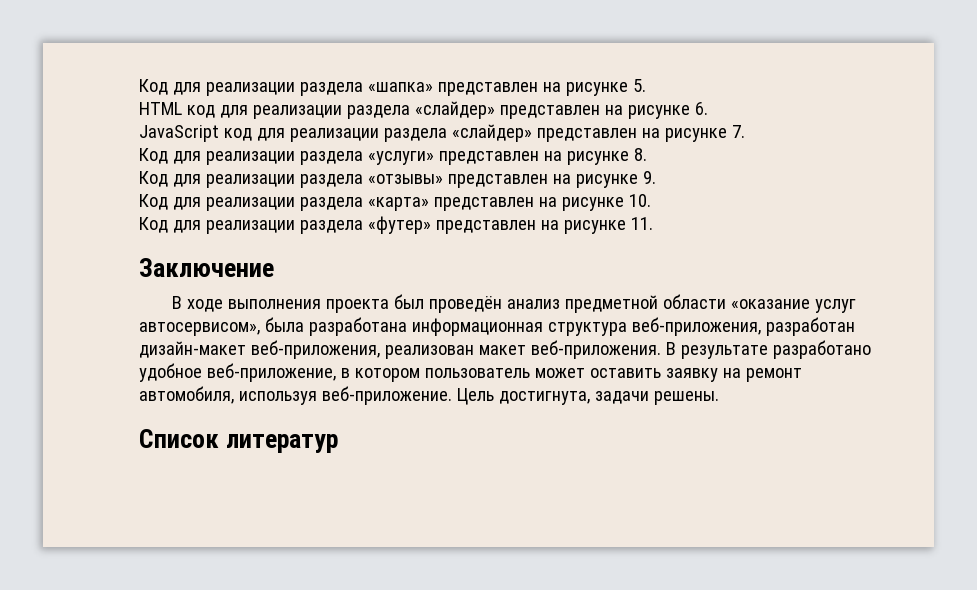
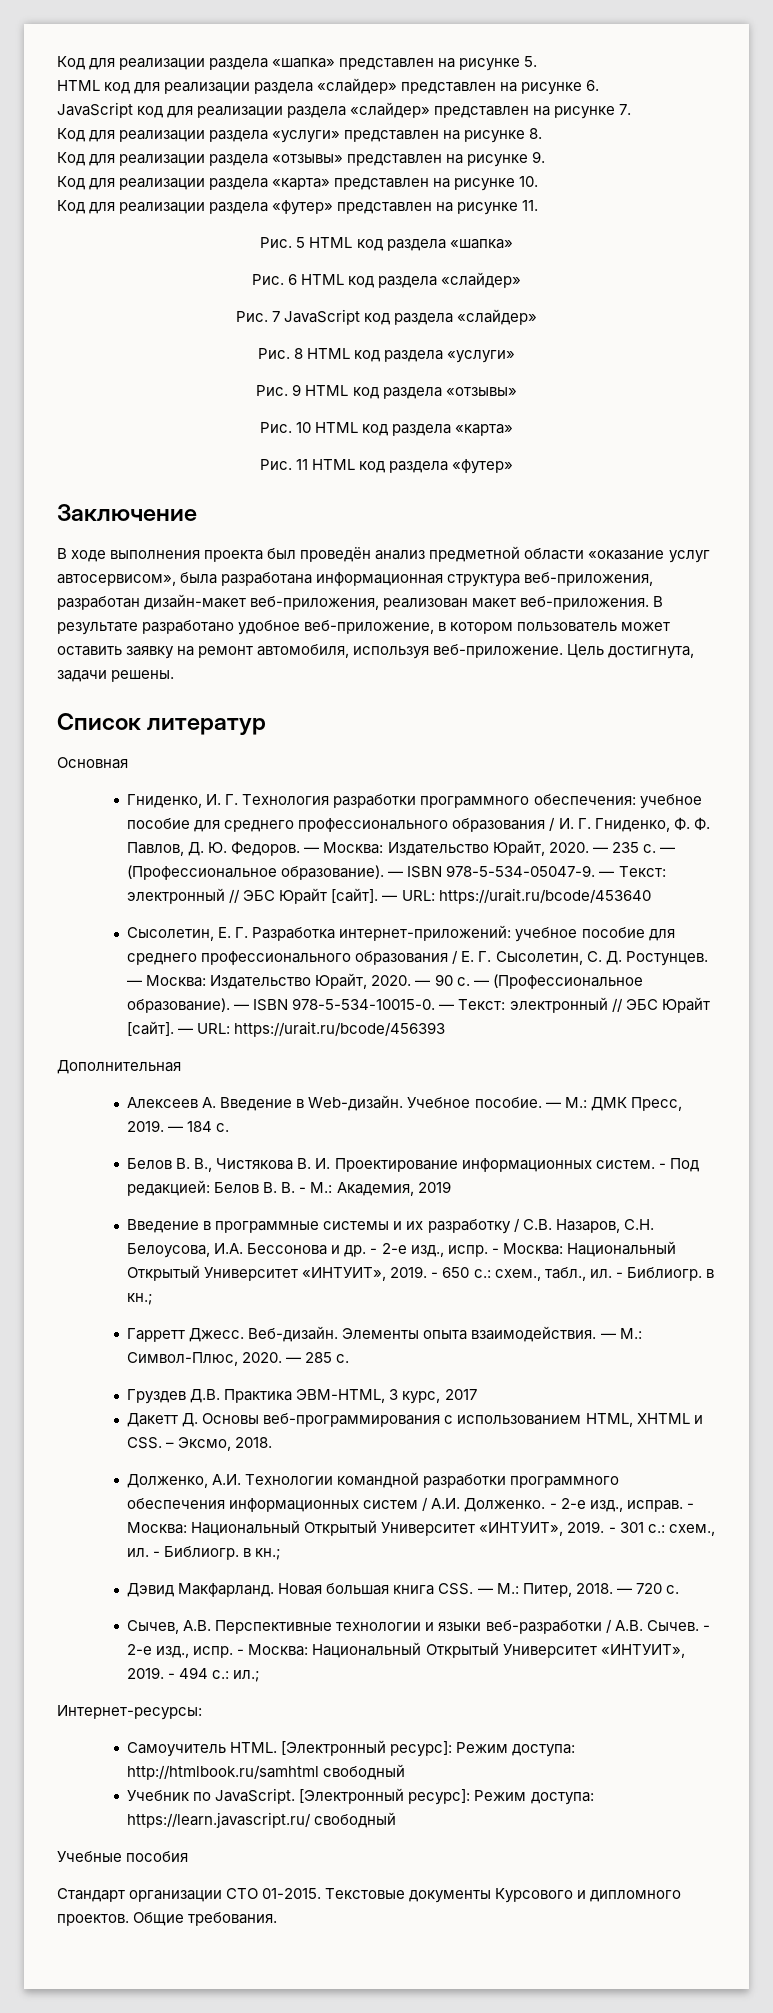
(653, 223) none -> [260,237,513,251] [251,272,522,288] [235,309,538,325] [257,348,516,363] [256,384,517,399] [259,422,514,436] [259,459,514,474] // Рис. 5 HTML код раздела «шапка» // Рис. 6 HTML код раздела «слайдер» // Рис. 7 JavaScript код раздела «слайдер» // Рис. 8 HTML код раздела «услуги» // Рис. 9 HTML код раздела «отзывы» // Рис. 10 HTML код раздела «карта» // Рис. 11 HTML код раздела «футер»
(339, 443) none -> [57,757,128,769] [127,794,702,809] [127,817,710,832] [127,840,675,856] [127,865,666,880] [127,888,651,904] [127,925,675,942] [127,950,708,966] [127,973,643,989] [127,997,710,1013] [127,1021,446,1037] [57,1060,181,1074] [127,1095,682,1111] [127,1120,230,1132] [127,1158,699,1172] [127,1180,451,1196] [127,1218,654,1234] [127,1241,676,1258] [127,1265,714,1281] [127,1293,154,1305] [127,1326,642,1342] [127,1352,350,1366] [127,1389,477,1404] [127,1413,703,1427] [127,1437,273,1451] [127,1472,620,1488] [127,1497,694,1512] [127,1520,715,1536] [127,1546,282,1560] [127,1583,679,1597] [127,1619,710,1634] [127,1642,685,1658] [127,1667,261,1682] [57,1705,202,1720] [127,1740,576,1757] [127,1764,406,1780] [127,1788,594,1805] [127,1812,397,1828] [57,1851,189,1862] [57,1888,682,1903] [57,1912,278,1926] // Основная // Гниденко, И. Г. Технология разработки программного обеспечения: учебное пособие для среднего профессионального образования / И. Г. Гниденко, Ф. Ф. Павлов, Д. Ю. Федоров. — Москва: Издательство Юрайт, 2020. — 235 с. — (Профессиональное образование). — ISBN 978-5-534-05047-9. — Текст: электронный // ЭБС Юрайт [сайт]. — URL: https://urait.ru/bcode/453640 // Сысолетин, Е. Г. Разработка интернет-приложений: учебное пособие для среднего профессионального образования / Е. Г. Сысолетин, С. Д. Ростунцев. — Москва: Издательство Юрайт, 2020. — 90 с. — (Профессиональное образование). — ISBN 978-5-534-10015-0. — Текст: электронный // ЭБС Юрайт [сайт]. — URL: https://urait.ru/bcode/456393 // Дополнительная // Алексеев А. Введение в Web-дизайн. Учебное пособие. — М.: ДМК Пресс, 2019. — 184 c. // Белов В. В., Чистякова В. И. Проектирование информационных систем. - Под редакцией: Белов В. В. - М.: Академия, 2019 // Введение в программные системы и их разработку / С.В. Назаров, С.Н. Белоусова, И.А. Бессонова и др. - 2-е изд., испр. - Москва: Национальный Открытый Университет «ИНТУИТ», 2019. - 650 с.: схем., табл., ил. - Библиогр. в кн.; // Гарретт Джесс. Веб-дизайн. Элементы опыта взаимодействия. — М.: Символ-Плюс, 2020. — 285 c. // Груздев Д.В. Практика ЭВМ-HTML, 3 курс, 2017 // Дакетт Д. Основы веб-программирования с использованием HTML, XHTML и CSS. – Эксмо, 2018. // Долженко, А.И. Технологии командной разработки программного обеспечения информационных систем / А.И. Долженко. - 2-е изд., исправ. - Москва: Национальный Открытый Университет «ИНТУИТ», 2019. - 301 с.: схем., ил. - Библиогр. в кн.; // Дэвид Макфарланд. Новая большая книга CSS. — М.: Питер, 2018. — 720 c. // Сычев, А.В. Перспективные технологии и языки веб-разработки / А.В. Сычев. - 2-е изд., испр. - Москва: Национальный Открытый Университет «ИНТУИТ», 2019. - 494 с.: ил.; // Интернет-ресурсы: // Самоучитель HTML. [Электронный ресурс]: Режим доступа: http://htmlbook.ru/samhtml свободный // Учебник по JavaScript. [Электронный ресурс]: Режим доступа: https://learn.javascript.ru/ свободный // Учебные пособия // Стандарт организации СТО 01-2015. Текстовые документы Курсового и дипломного проектов. Общие требования.

